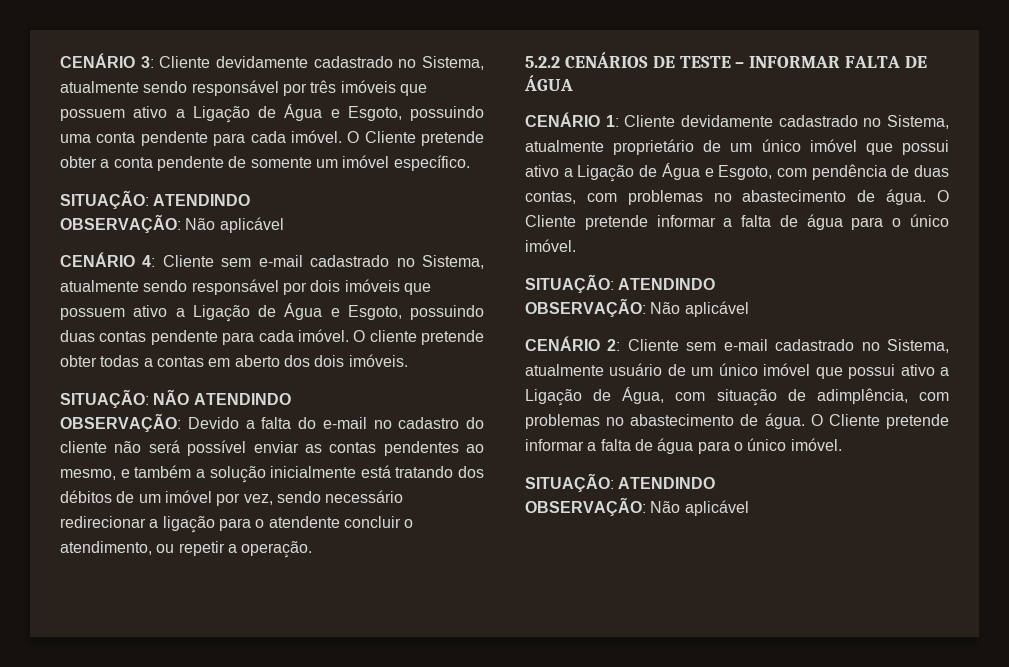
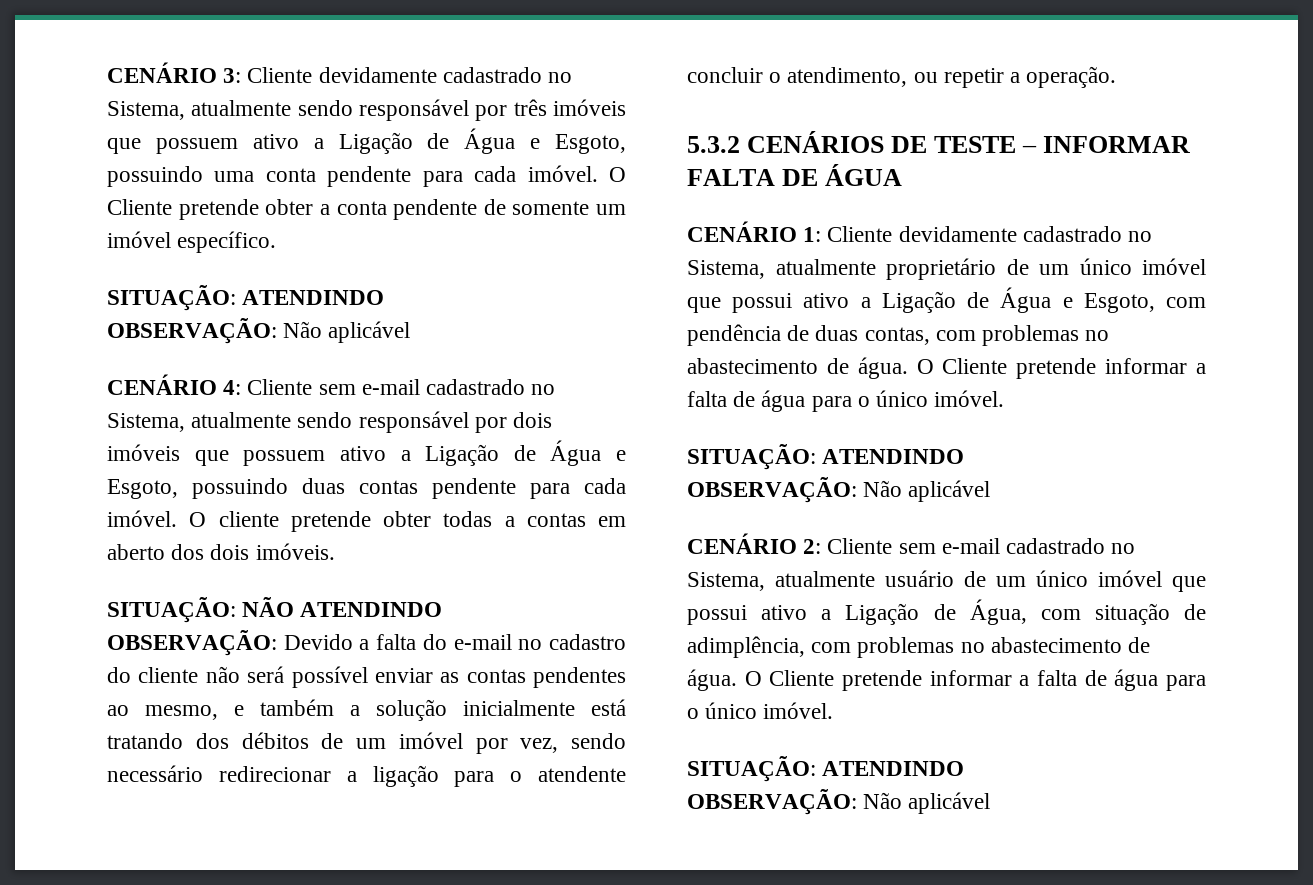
[525,56,560,68] 5.2.2 -> [687,136,740,153] 5.3.2

